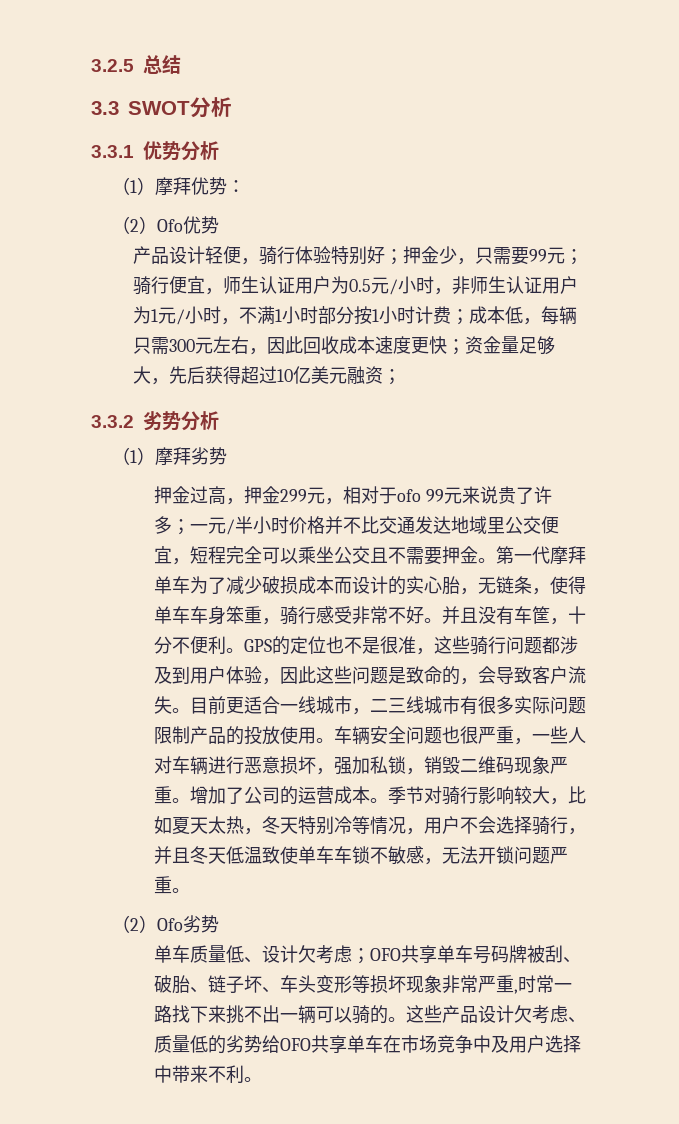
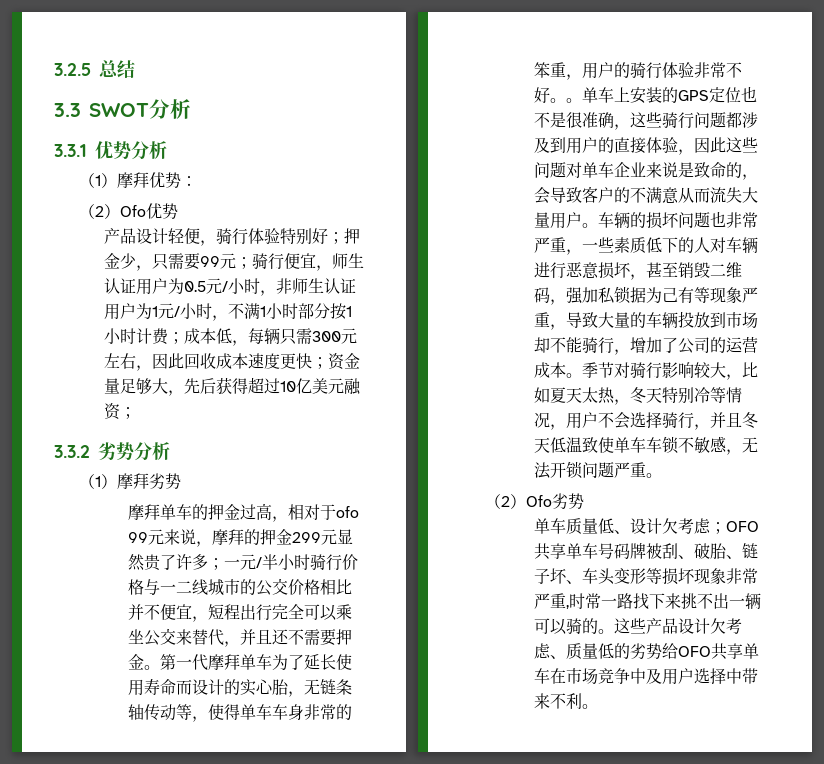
[154,486,326,505] 押金过高，押金299元 -> [128,503,273,520] 摩拜单车的押金过高
(499, 495) none -> [196,529,354,547] [128,554,146,571] ，摩拜的押金299元显然
[289,516,542,534] 价格并不比交通发达地域里公交 -> [310,554,359,571] [128,578,353,596] [128,604,161,620] 骑行价格与一二线城市的公交价格相比并不
(227, 555) none -> [240,604,273,621] 出行
[370,547,389,563] 且 -> [176,629,290,647] 来替代，并且还
[226,576,335,594] 减少破损成本 -> [304,654,353,670] [128,679,177,696] 延长使用寿命
(533, 585) none -> [128,704,193,721] 轴传动等
[226,606,587,625] [154,636,291,655] 笨重，骑行感受非常不好。并且没有车筐，十分不便利。GPS的 -> [304,704,353,720] [534,62,743,80] [534,87,710,104] 非常的笨重，用户的骑行体验非常不好。。单车上安装的GPS
(417, 645) none -> [598,112,615,128] 确
(227, 675) none -> [598,137,647,154] 的直接
(389, 675) none -> [566,162,679,178] 对单车企业来说
[568,666,587,684] [154,696,587,715] [154,726,569,745] 流失。目前更适合一线城市，二三线城市有很多实际问题限制产品的投放使用。车辆安全问题也很严重，一些 -> [614,187,759,204] [534,211,759,229] [534,237,695,255] 的不满意从而流失大量用户。车辆的损坏问题也非常严重，一些素质低下的
[334,756,569,775] [154,786,191,804] 强加私锁，销毁二维码现象严重。 -> [646,262,743,278] [534,286,759,305] [534,311,759,330] [534,337,631,355] 甚至销毁二维码，强加私锁据为己有等现象严重，导致大量的车辆投放到市场却不能骑行，

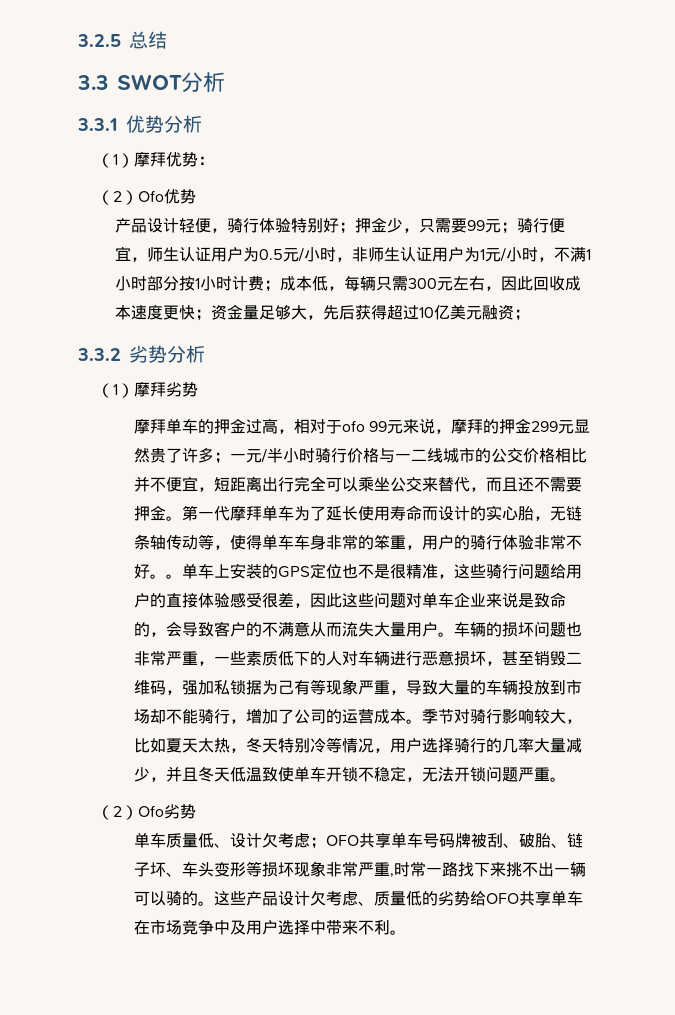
[224,604,241,620] 程 -> [230,476,263,492] 距离
[240,629,257,645] 并 -> [486,477,503,492] 而
[582,112,615,128] 准确 -> [406,564,439,579] 精准
[726,112,759,128] [534,137,567,153] 都涉及到 -> [550,563,567,579] 给
(679, 145) none -> [230,592,295,608] 感受很差
[598,412,631,429] 不会 -> (423, 745) none
(695, 420) none -> [486,738,583,753] [134,767,151,782] 的几率大量减少
[646,436,728,454] 车锁不敏感 -> [326,766,407,782] 开锁不稳定

